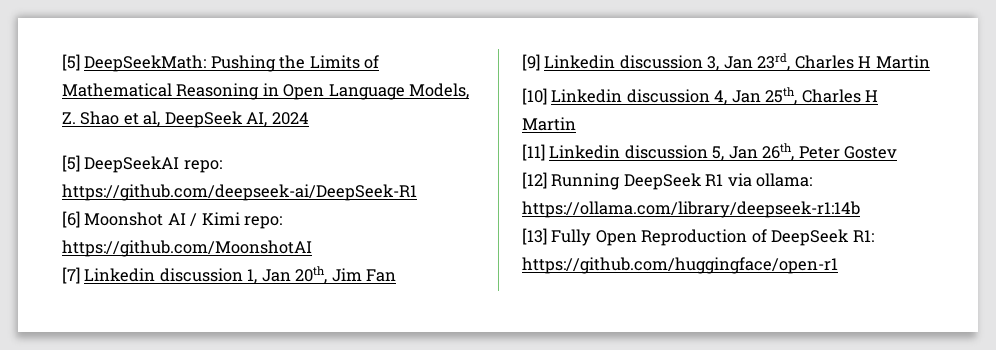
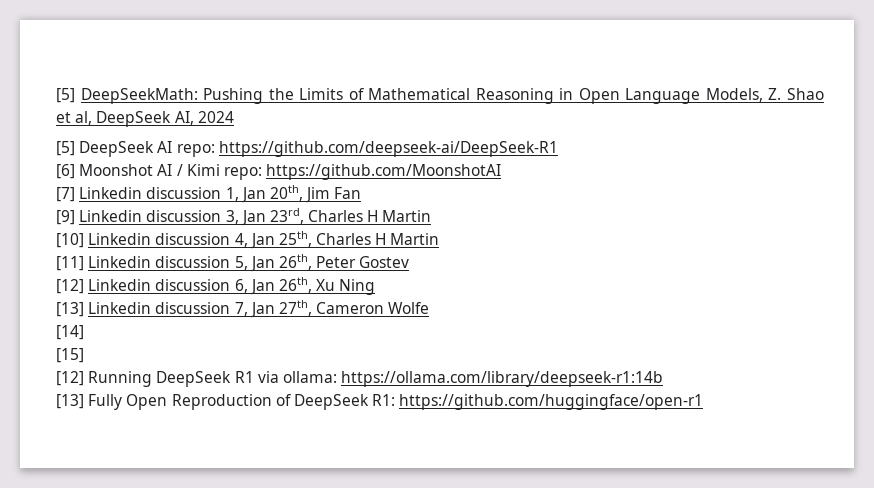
[84,156,180,173] DeepSeekAI -> [79,141,173,157] DeepSeek AI
(898, 152) none -> [56,277,376,295] [56,300,430,318] [56,325,84,340] [56,348,84,363] // [12] Linkedin discussion 6, Jan 26th, Xu Ning // [13] Linkedin discussion 7, Jan 27th, Cameron Wolfe // [14] // [15]

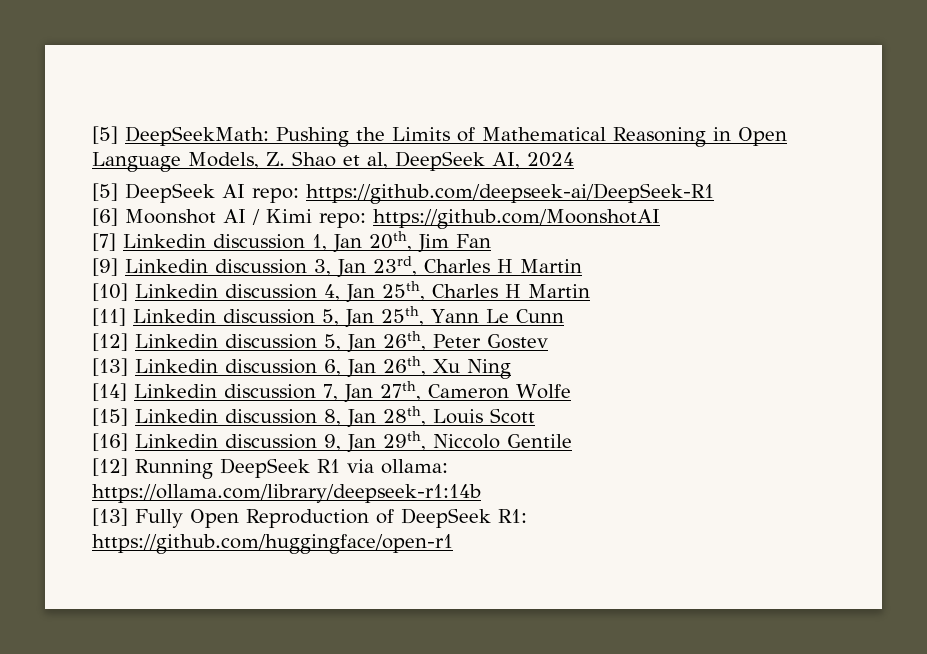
(275, 264) none -> [381,306,564,326] [92,333,376,353] 25th, Yann Le Cunn // [12] Linkedin discussion 5, Jan
[56,279,84,294] [12] -> [92,358,128,376] [13]
[56,302,84,317] [13] -> [92,383,127,401] [14]
[56,325,84,340] [56,348,84,363] [14] // [15] -> [92,406,535,428] [92,431,572,453] [15] Linkedin discussion 8, Jan 28th, Louis Scott // [16] Linkedin discussion 9, Jan 29th, Niccolo Gentile

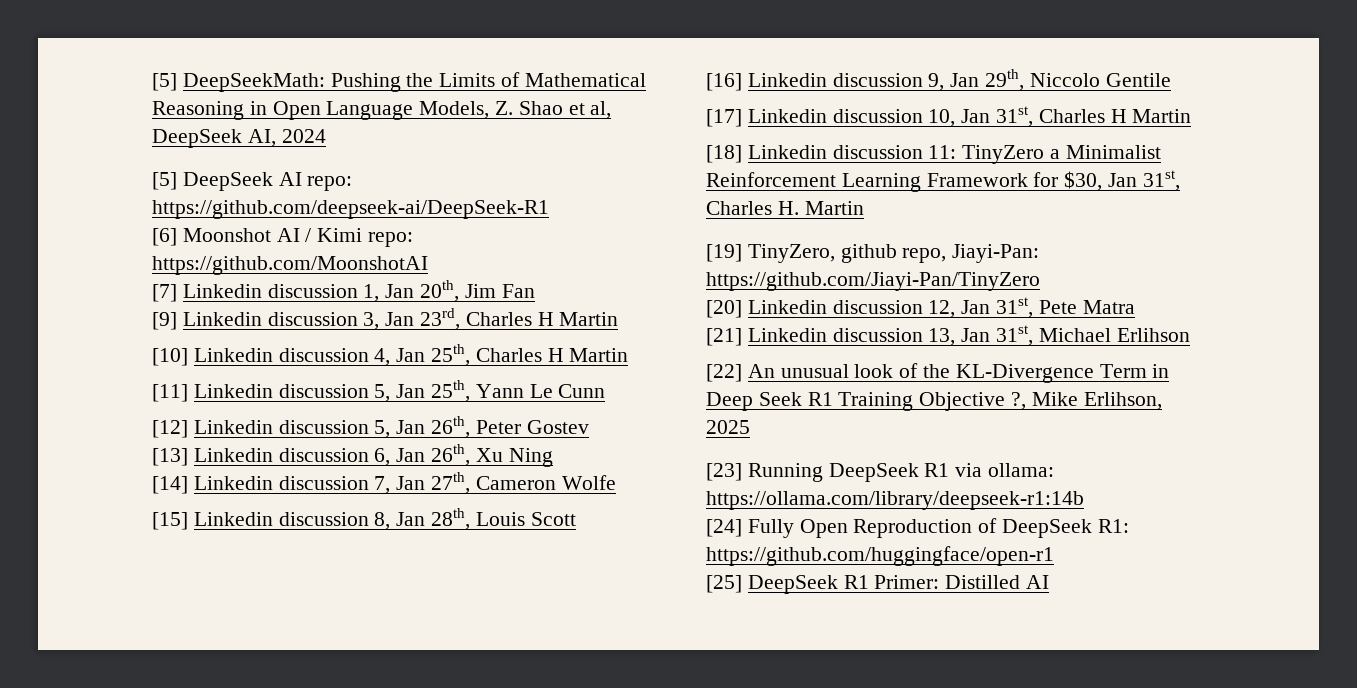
[92,458,128,476] [12] -> [706,106,1192,127] [706,145,1161,164] [706,170,1180,192] [706,201,864,215] [706,244,1040,263] [706,272,1040,291] [706,297,1135,318] [706,325,1190,346] [706,363,1170,383] [706,392,1162,411] [706,420,750,434] [706,463,742,481] [17] Linkedin discussion 10, Jan 31st, Charles H Martin // [18] Linkedin discussion 11: TinyZero a Minimalist Reinforcement Learning Framework for $30, Jan 31st, Charles H. Martin // [19] TinyZero, github repo, Jiayi-Pan: https://github.com/Jiayi-Pan/TinyZero // [20] Linkedin discussion 12, Jan 31st, Pete Matra // [21] Linkedin discussion 13, Jan 31st, Michael Erlihson // [22] An unusual look of the KL-Divergence Term in Deep Seek R1 Training Objective ?, Mike Erlihson, 2025 // [23]
[92,508,128,526] [13] -> [706,519,742,537] [24]
(453, 544) none -> [706,575,1050,594] // [25] DeepSeek R1 Primer: Distilled AI

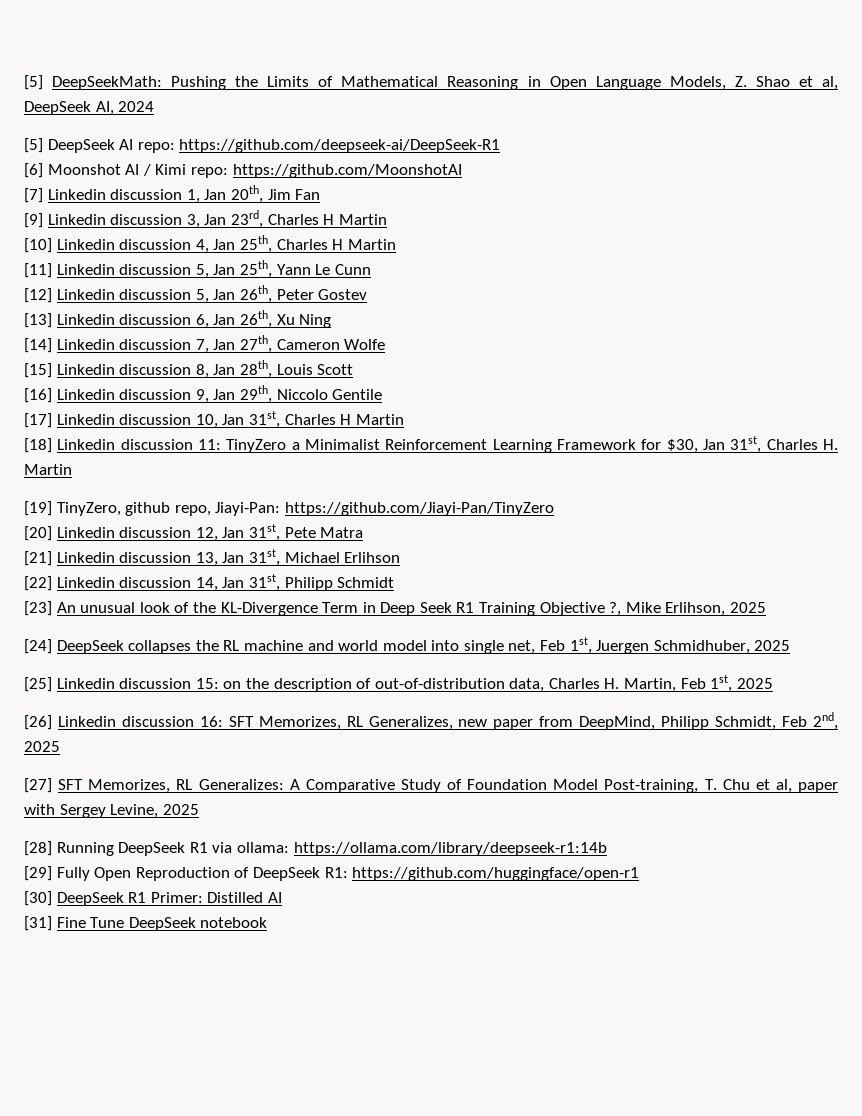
(742, 373) none -> [56,574,395,591] [24,601,52,616] Linkedin discussion 14, Jan 31st, Philipp Schmidt // [23]
[706,463,742,481] [23] -> [24,637,791,654] [24,675,773,692] [24,712,838,730] [24,741,60,752] [24,778,838,793] [24,804,199,818] [24,841,52,856] [24] DeepSeek collapses the RL machine and world model into single net, Feb 1st, Juergen Schmidhuber, 2025 // [25] Linkedin discussion 15: on the description of out-of-distribution data, Charles H. Martin, Feb 1st, 2025 // [26] Linkedin discussion 16: SFT Memorizes, RL Generalizes, new paper from DeepMind, Philipp Schmidt, Feb 2nd, 2025 // [27] SFT Memorizes, RL Generalizes: A Comparative Study of Foundation Model Post-training, T. Chu et al, paper with Sergey Levine, 2025 // [28]
[706,519,742,537] [24] -> [24,866,52,881] [29]
[706,575,742,593] [25] -> [24,891,52,906] [30]
(1050, 582) none -> [24,916,268,931] // [31] Fine Tune DeepSeek notebook

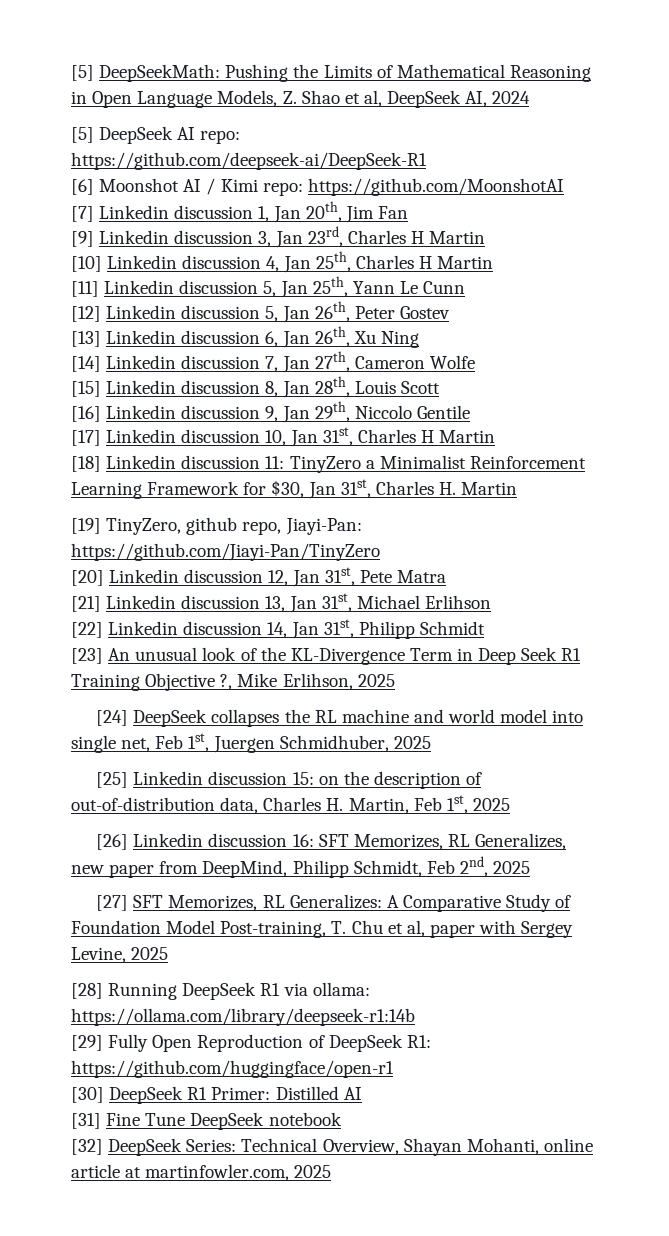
(268, 922) none -> [71,1138,593,1156] [71,1164,332,1181] // [32] DeepSeek Series: Technical Overview, Shayan Mohanti, online article at martinfowler.com, 2025

